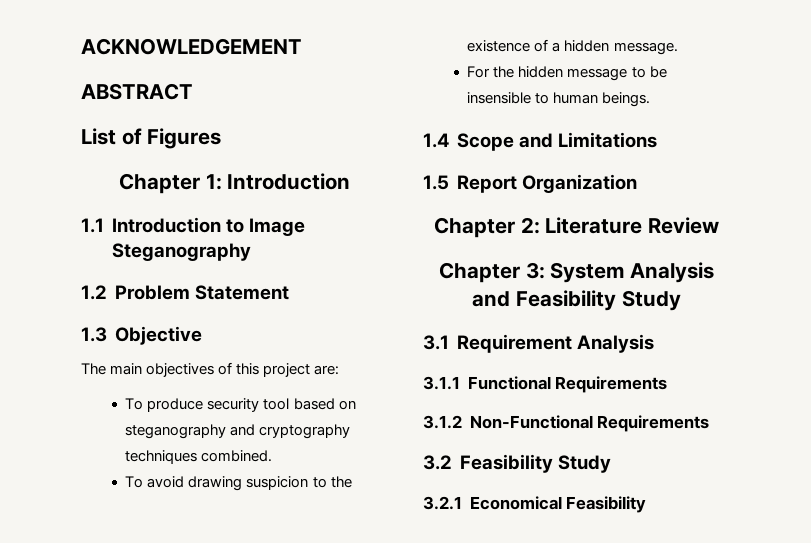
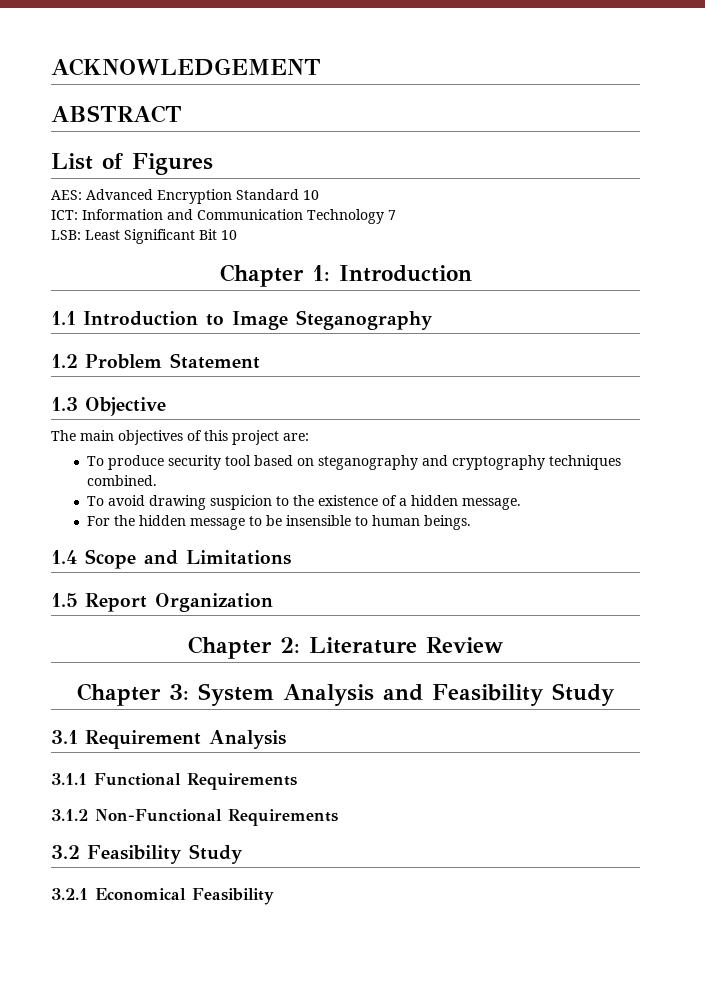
(222, 138) none -> [51,189,319,204] [51,209,396,224] [51,229,237,244] // AES: Advanced Encryption Standard 10 // ICT: Information and Communication Technology 7 // LSB: Least Significant Bit 10

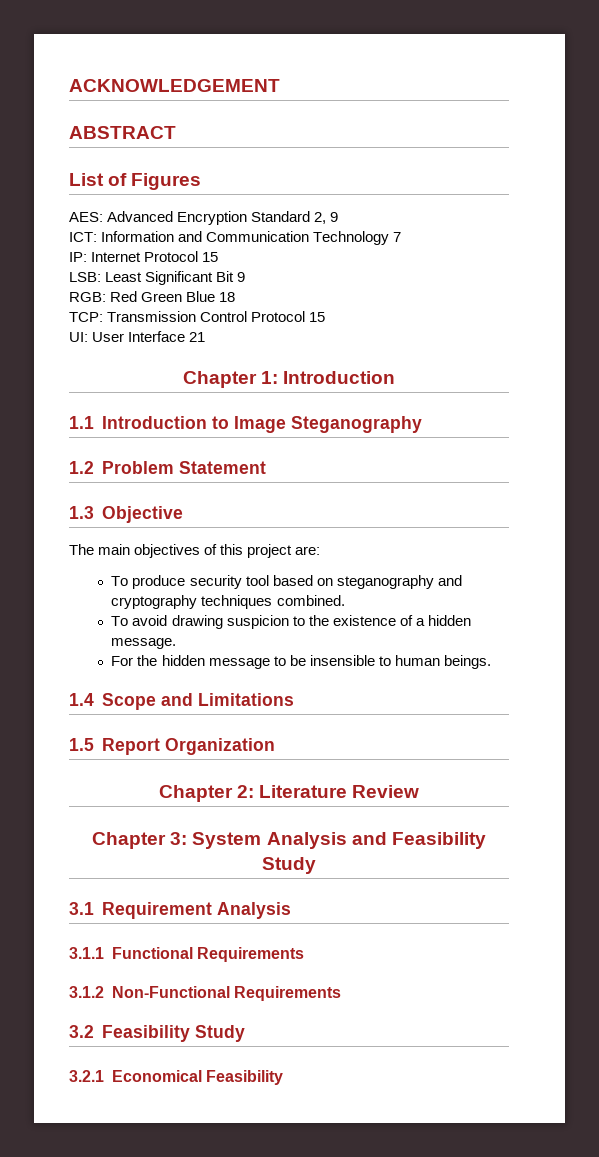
[303,190,319,200] 10 -> [314,212,339,224] 2, 9
(396, 215) none -> [69,251,219,262] // IP: Internet Protocol 15
[221,230,237,240] 10 -> [237,272,246,282] [69,291,236,302] [69,311,326,322] [69,331,206,342] 9 // RGB: Red Green Blue 18 // TCP: Transmission Control Protocol 15 // UI: User Interface 21

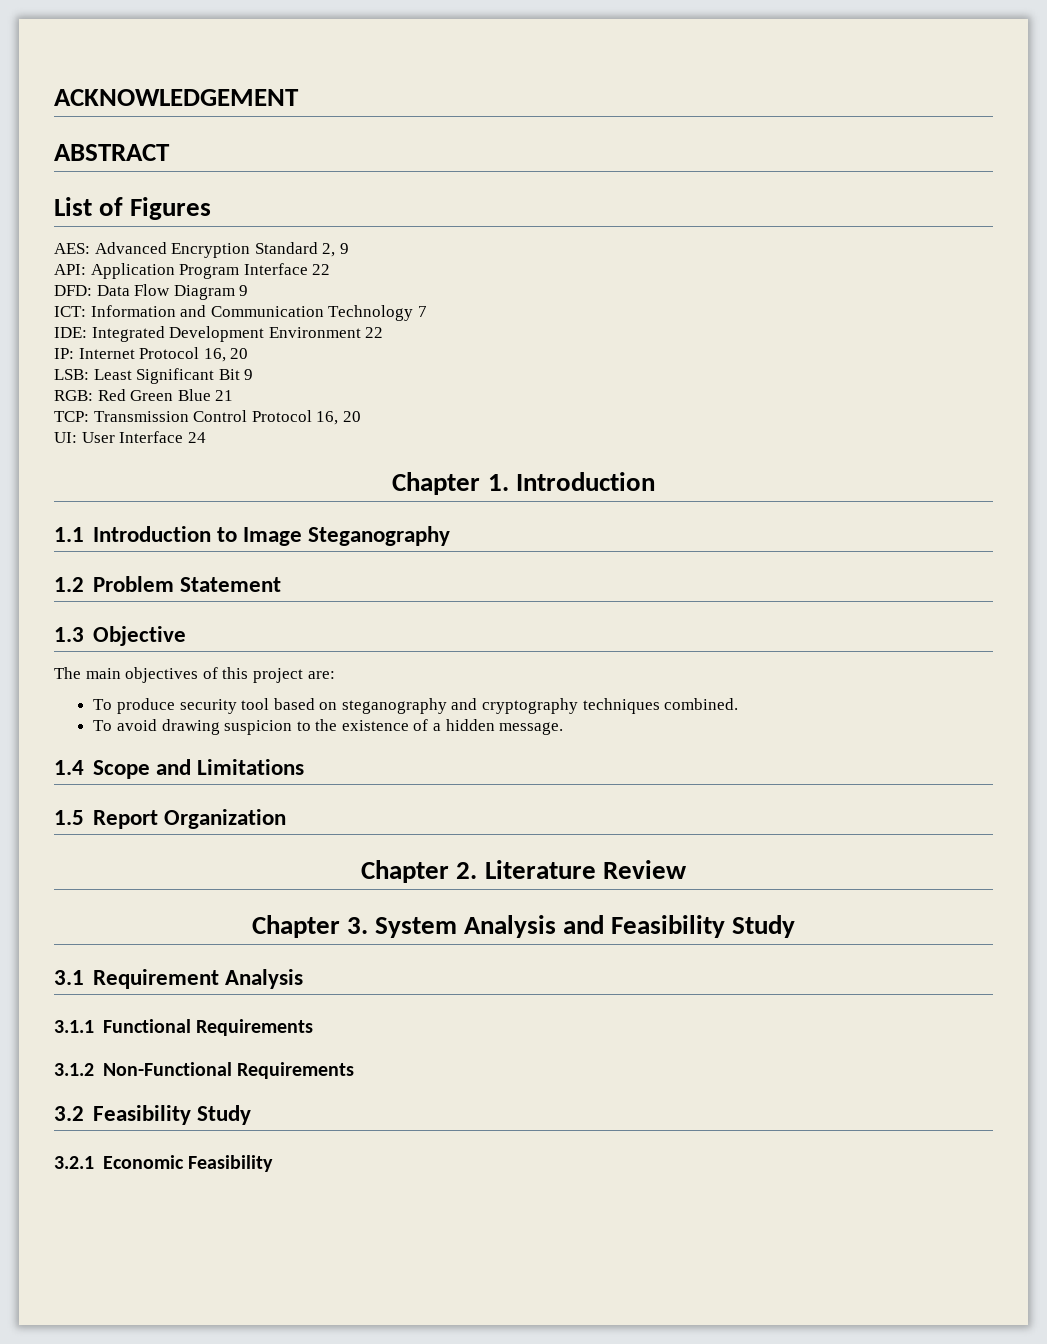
(339, 217) none -> [54,263,331,279] [54,284,249,300] // API: Application Program Interface 22 // DFD: Data Flow Diagram 9
(402, 237) none -> [54,326,384,342] // IDE: Integrated Development Environment 22
[202,252,219,262] 15 -> [203,348,249,362] 16, 20
[219,292,236,302] 18 -> [215,390,234,401] 21
[309,312,326,322] 15 -> [316,411,361,425] 16, 20
[189,332,206,342] [182,371,278,388] 21 // Chapter 1: -> [187,432,206,443] [392,472,509,495] 24 // Chapter 1.
[111,655,491,669] // For the hidden message to be insensible to human beings. -> (564, 728) none
[236,785,254,798] 2: -> [456,862,478,879] 2.
[170,832,188,845] 3: -> [346,917,368,934] 3.
[111,1070,202,1082] Economical -> [102,1155,184,1169] Economic

